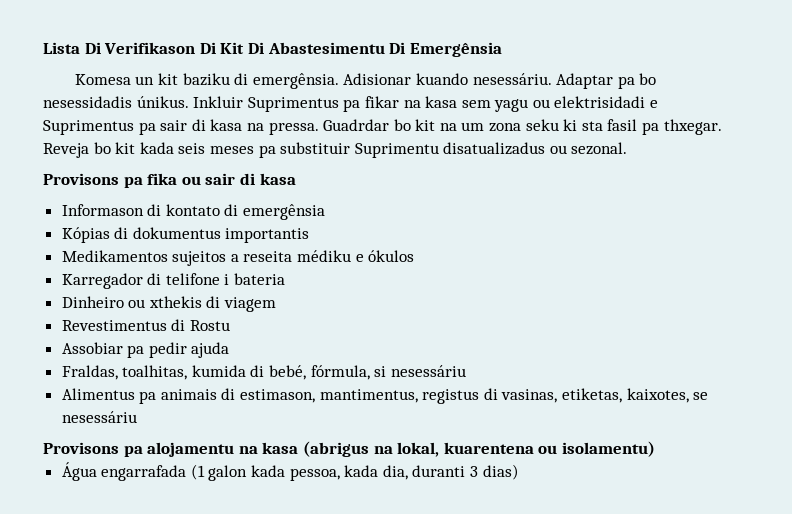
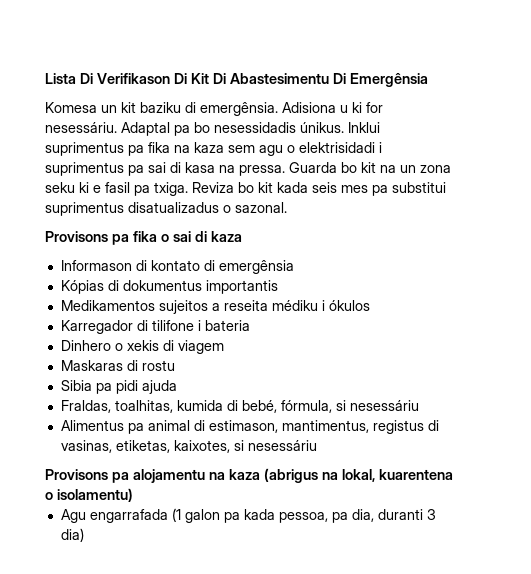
[343,73,657,89] [43,96,659,112] [43,120,188,135] Adisionar kuando nesessáriu. Adaptar pa bo nesessidadis únikus. Inkluir Suprimentus pa fikar na kasa sem yagu ou elektrisidadi e Suprimentus pa sair -> [282,102,383,113] [45,122,380,136] [45,142,382,156] [45,162,166,176] Adisiona u ki for nesessáriu. Adaptal pa bo nesessidadis únikus. Inklui suprimentus pa fika na kaza sem agu o elektrisidadi i suprimentus pa sai
[323,119,390,131] Guadrdar -> [289,162,337,173] Guarda
[461,122,485,131] um -> [400,165,416,173] un
[581,121,603,131] sta -> [93,185,101,193] e
[663,119,722,135] [43,143,89,158] thxegar. Reveja -> [154,182,234,196] txiga. Reviza
[209,142,628,158] meses pa substituir Suprimentu disatualizadus ou sezonal. -> [341,182,446,196] [45,202,287,216] mes pa substitui suprimentus disatualizadus o sazonal.
[181,173,296,185] ou sair di kasa -> [161,231,242,242] o sai di kaza
[355,254,364,262] e -> [321,300,325,311] i
[165,273,220,285] telifone -> [151,320,194,331] tilifone
[61,296,202,308] Dinheiro ou xthekis -> [60,340,159,351] Dinhero o xekis
[61,319,230,331] [61,342,187,358] Revestimentus di Rostu // Assobiar pa pedir -> [60,360,175,371] [60,380,138,394] Maskaras di rostu // Sibia pa pidi
[160,389,217,400] animais -> [147,420,190,431] animal
[693,392,709,400] se -> [233,440,244,451] si
[262,442,299,454] kasa -> [229,469,260,480] kaza
[538,445,558,454] ou -> [45,492,53,500] o
[61,462,97,481] Água -> [60,509,86,523] Agu
(248, 473) none -> [223,512,240,523] pa
[344,465,379,477] kada -> [331,512,348,523] pa
[482,464,519,480] dias) -> [60,528,84,542] dia)

